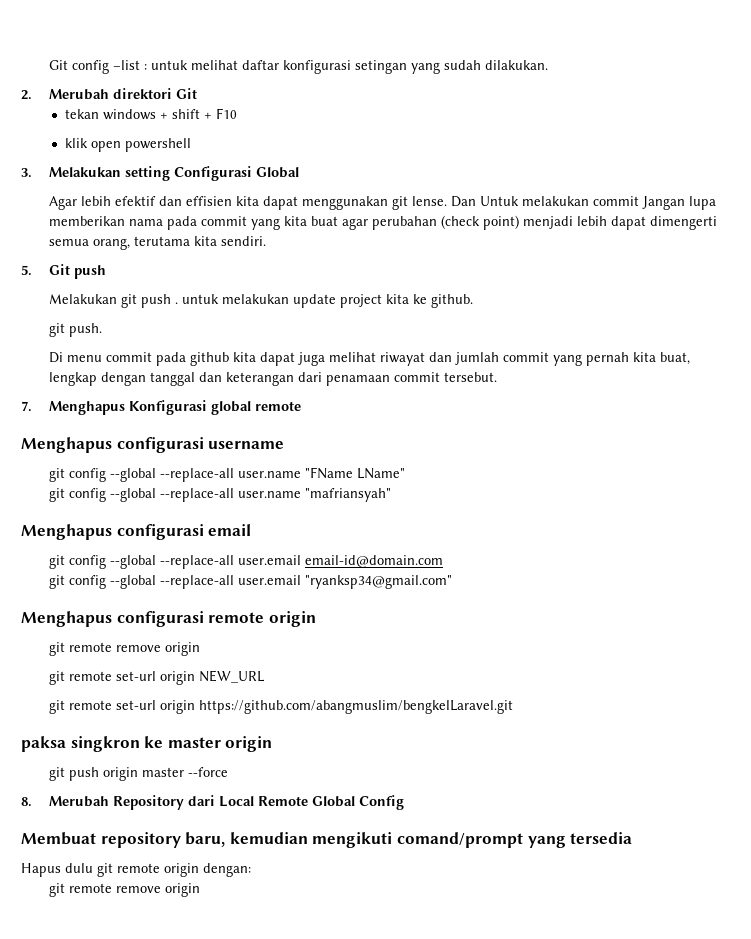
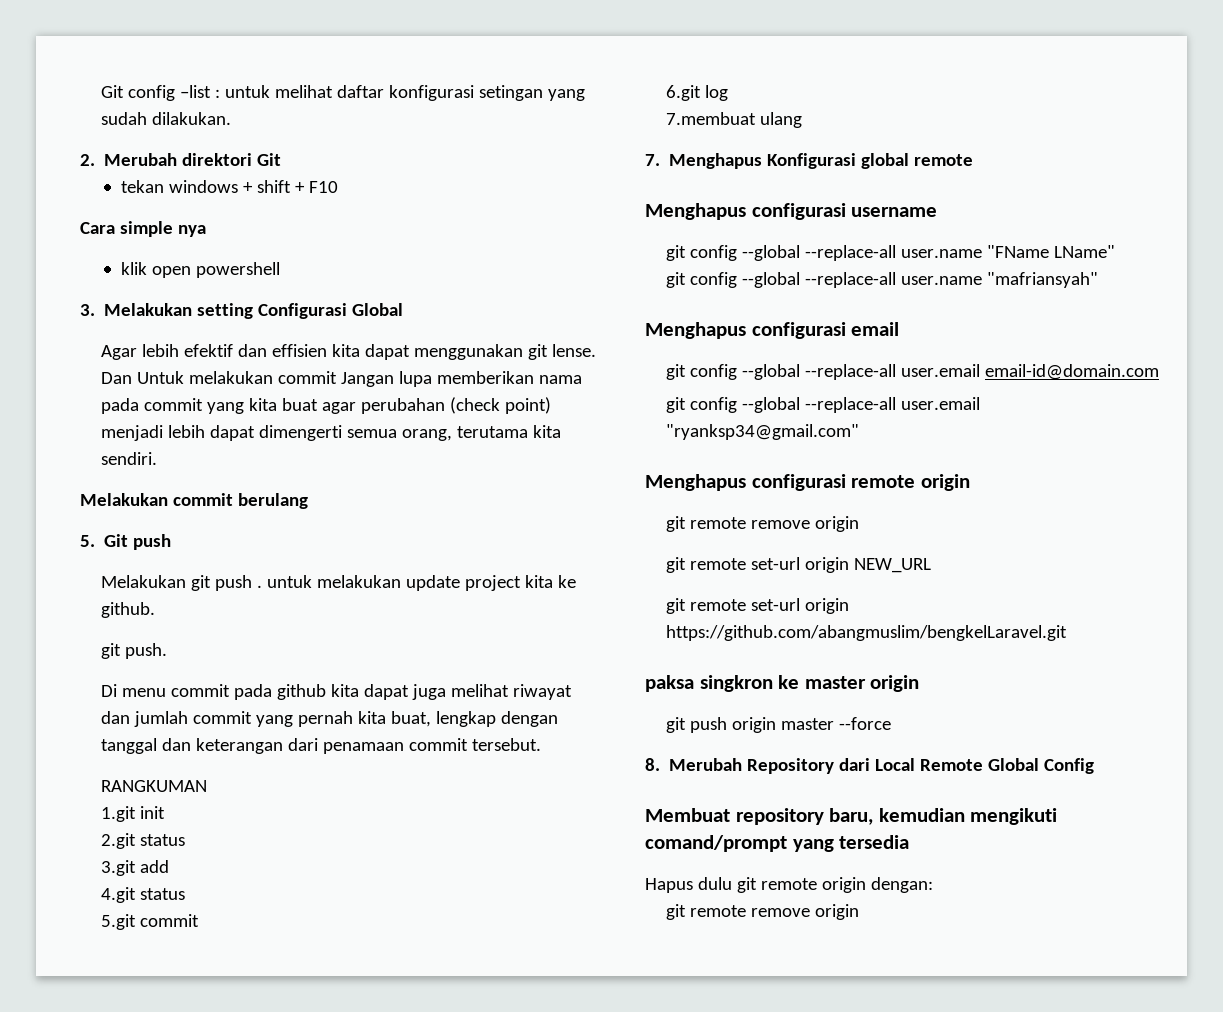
(238, 113) none -> [80,221,206,237] // Cara simple nya
(267, 241) none -> [80,493,308,509] // Melakukan commit berulang
(498, 377) none -> [100,780,207,792] [100,806,165,822] [100,833,185,849] [100,860,169,876] [100,887,185,903] [100,914,199,930] [665,85,728,101] [665,112,802,128] // RANGKUMAN // 1.git init // 2.git status // 3.git add // 4.git status // 5.git commit // 6.git log // 7.membuat ulang

